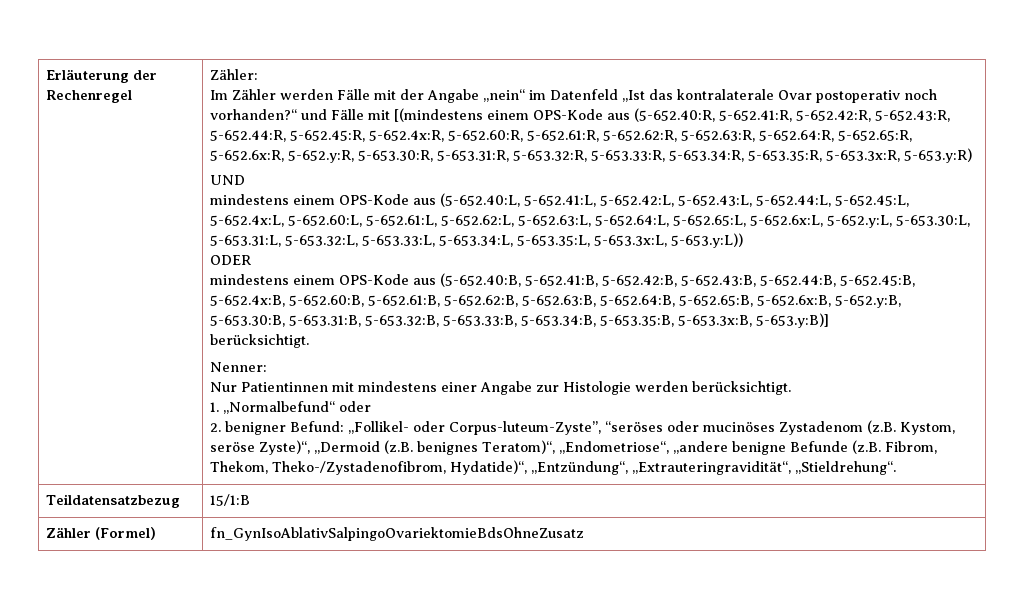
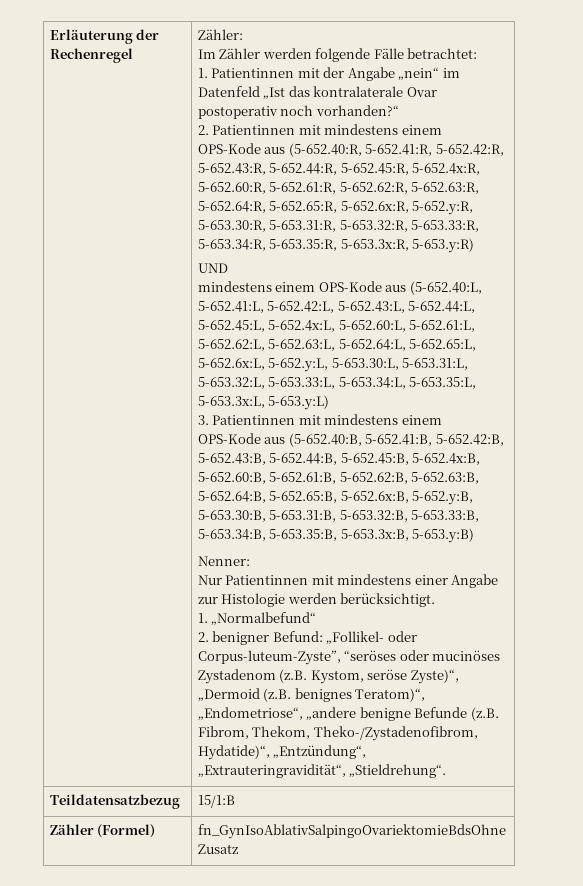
[337,89,371,100] Fälle -> [315,48,478,62] [197,68,295,78] folgende Fälle betrachtet: // 1. Patientinnen
[301,108,484,122] und Fälle mit [(mindestens -> [197,124,399,135] // 2. Patientinnen mit mindestens
[671,233,744,248] [210,255,252,265] 5-653.y:L)) // ODER // -> [268,395,330,410] [197,415,321,425] 5-653.y:L) // 3. Patientinnen mit
[756,313,830,328] [210,334,310,348] 5-653.y:B)] // berücksichtigt. -> [412,528,475,543] 5-653.y:B)
[339,401,372,412] oder -> (317, 618) none

